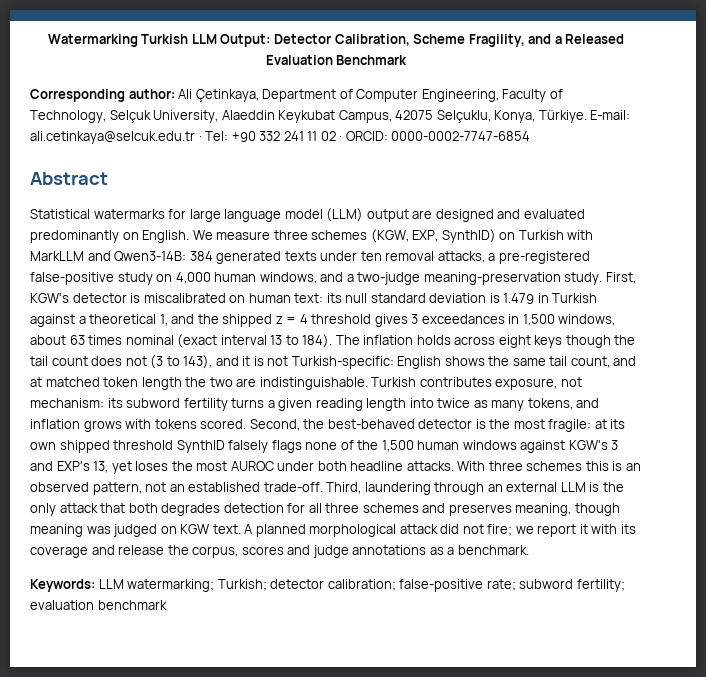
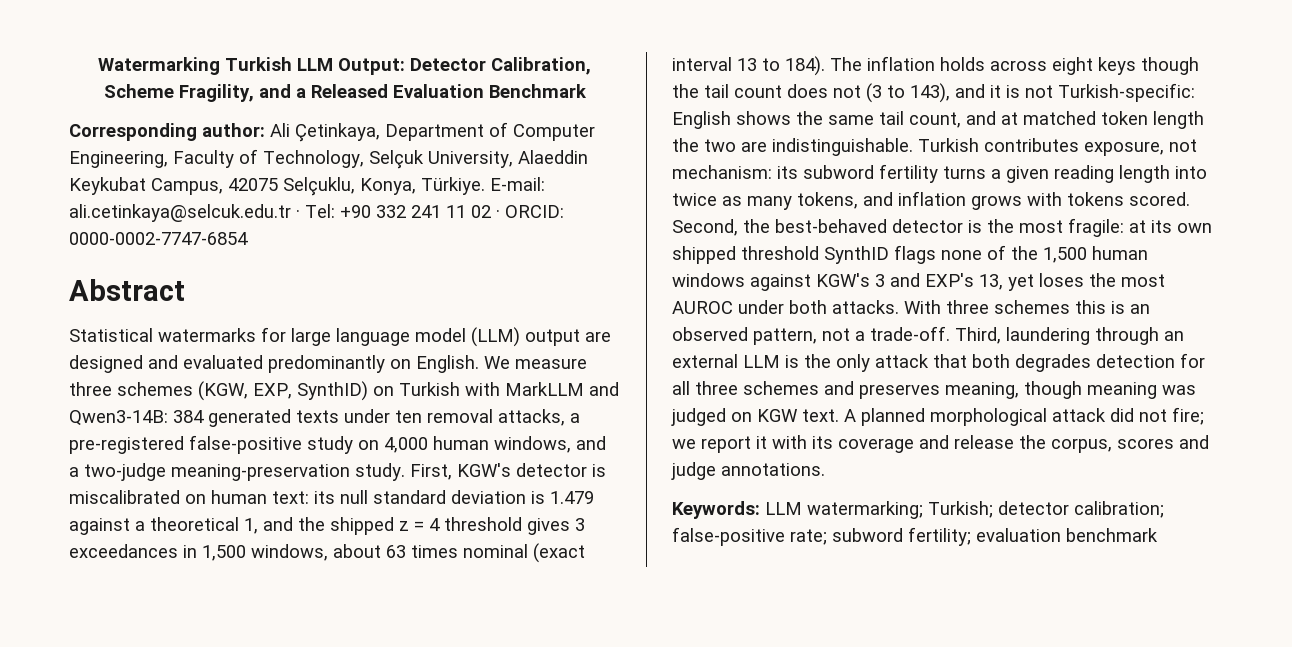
[537,293,598,303] in Turkish -> (594, 497) none
[228,440,269,453] falsely -> (889, 255) none
[350,461,404,471] headline -> (827, 307) none
[169,482,261,492] an established -> [855,331,865,341] a
[352,545,529,555] annotations as a benchmark. -> [721,463,825,476] annotations.

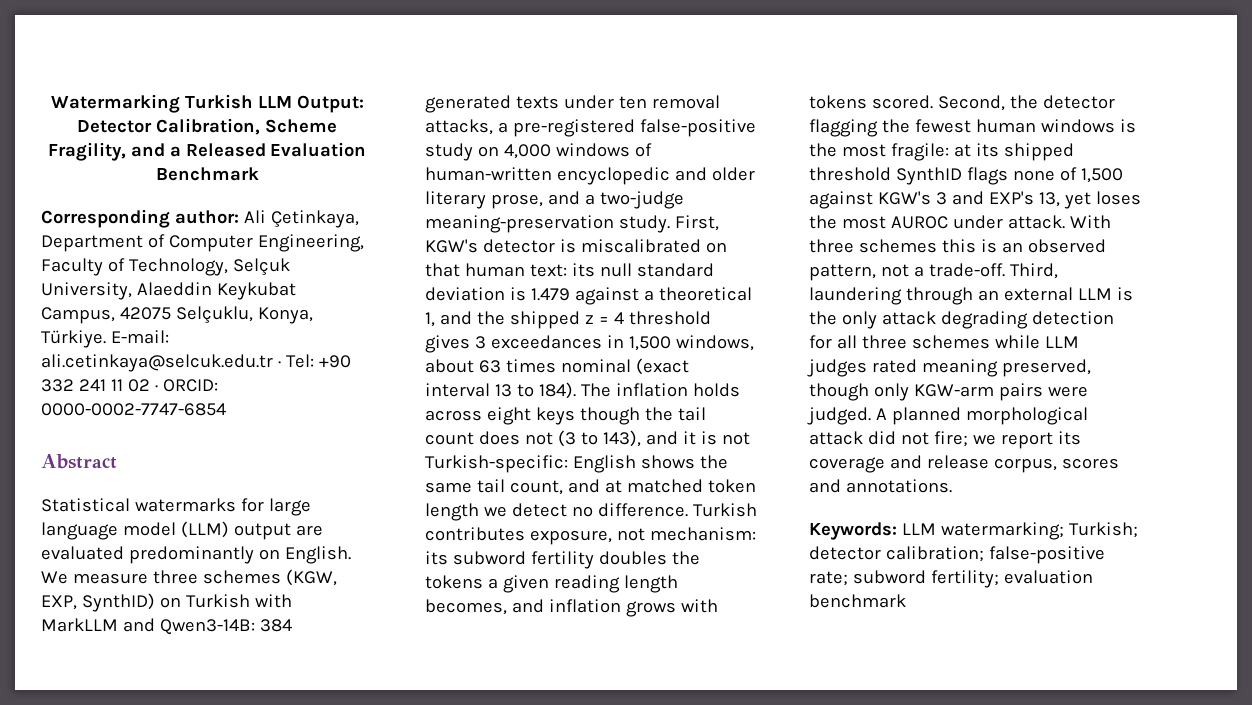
[69,355,178,373] designed and -> (323, 530) none
[433,436,571,453] human windows, -> [555,143,652,157] [425,167,755,185] [425,191,543,209] windows of human-written encyclopedic and older literary prose,
(206, 499) none -> [425,263,460,277] that
[672,138,913,156] the two are indistinguishable. -> [483,503,688,517] we detect no difference.
[943,166,986,179] turns -> [598,551,700,565] [425,575,483,589] doubles the tokens
[1175,166,1207,179] [672,192,858,210] into twice as many tokens, -> [425,599,507,615] becomes,
[775,219,963,233] best-behaved detector -> [1042,95,1115,109] [809,119,1115,137] detector flagging the fewest human windows
[1177,223,1212,233] own -> (999, 150) none
[1011,246,1148,263] [672,273,745,287] the 1,500 human windows -> [1080,168,1123,183] 1,500
[789,300,899,314] both attacks. -> [1007,215,1065,229] attack.
[933,354,1091,372] that both degrades -> [940,311,1028,329] degrading
[824,381,1196,399] [671,408,839,426] and preserves meaning, though meaning was judged on KGW text. -> [994,335,1079,349] [807,359,1091,377] [809,383,1088,401] [807,407,871,425] while LLM judges rated meaning preserved, though only KGW-arm pairs were judged.
[756,435,807,449] it with -> (1053, 440) none
[1019,435,1046,449] the -> (989, 462) none
[671,462,716,480] judge -> (841, 486) none

